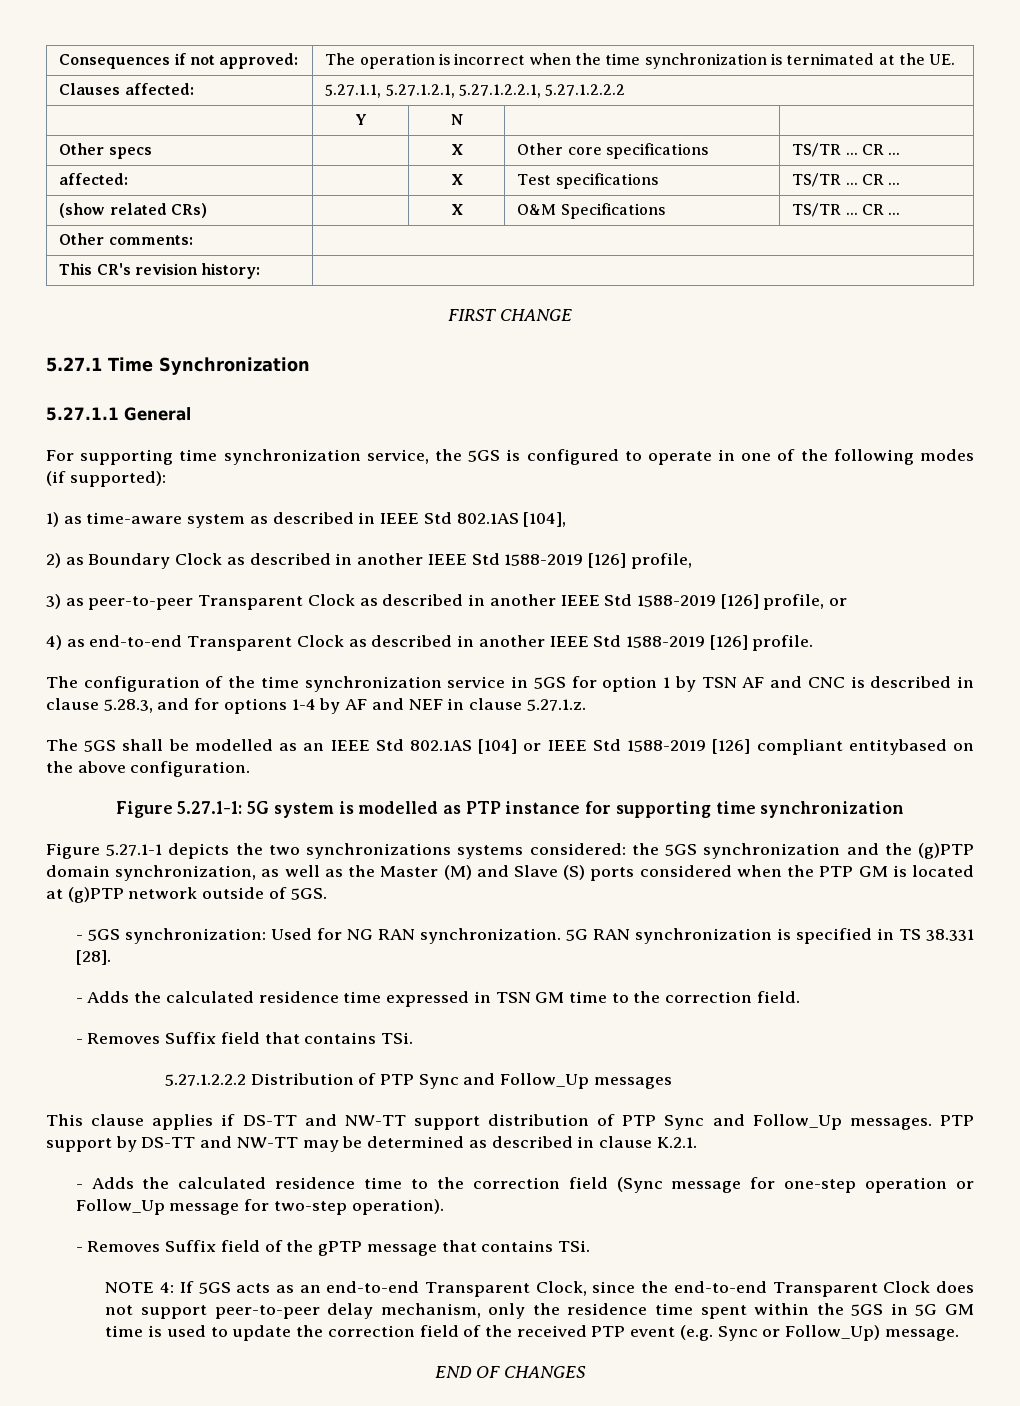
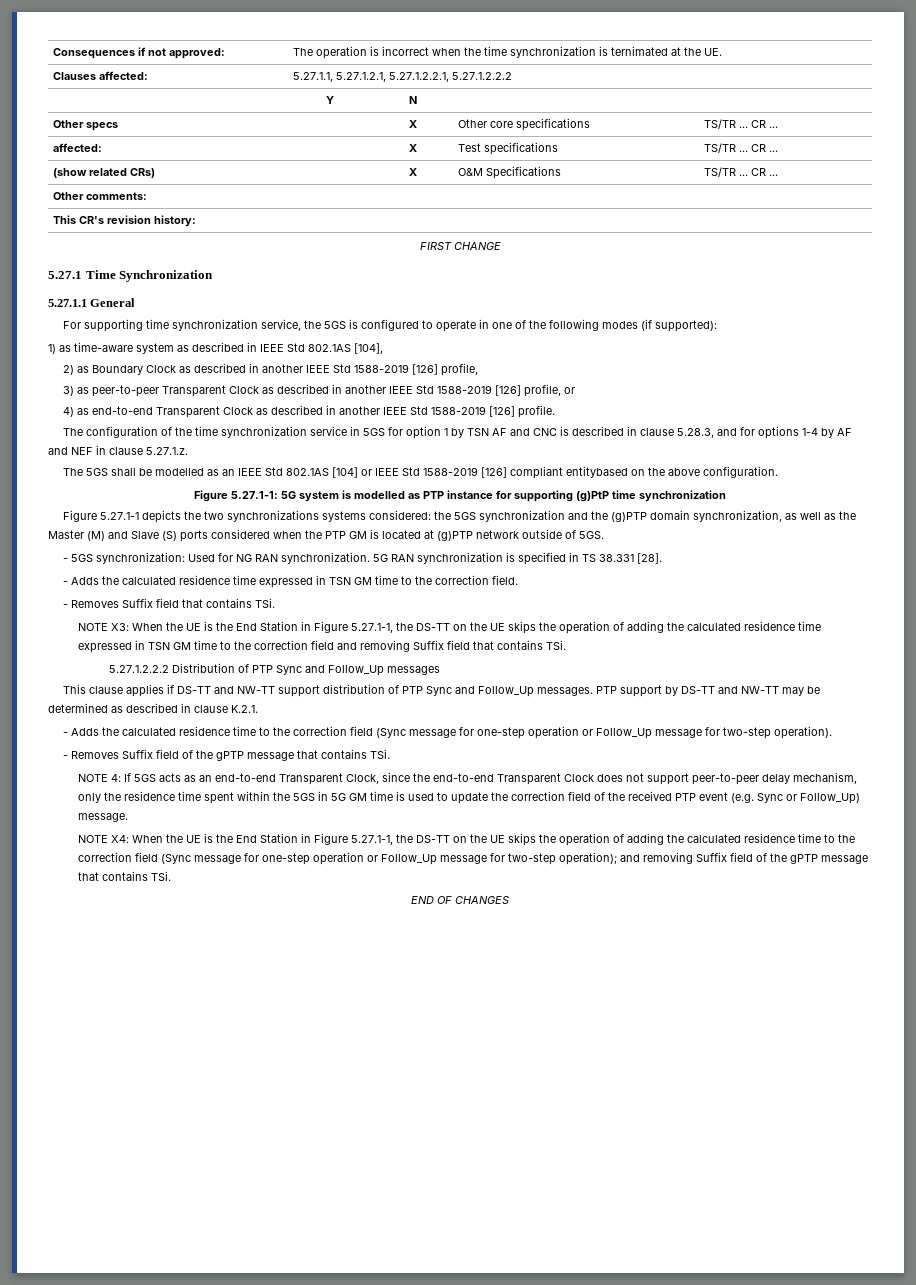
(711, 809) none -> [576,491,609,502] (g)PtP
(414, 1038) none -> [78,621,822,634] [78,640,567,653] // NOTE X3: When the UE is the End Station in Figure 5.27.1-1, the DS-TT on the UE skips the operation of adding the calculated residence time expressed in TSN GM time to the correction field and removing Suffix field that contains TSi.
(959, 1335) none -> [78,833,856,846] [78,852,869,865] [78,871,172,881] // NOTE X4: When the UE is the End Station in Figure 5.27.1-1, the DS-TT on the UE skips the operation of adding the calculated residence time to the correction field (Sync message for one-step operation or Follow_Up message for two-step operation); and removing Suffix field of the gPTP message that contains TSi.

